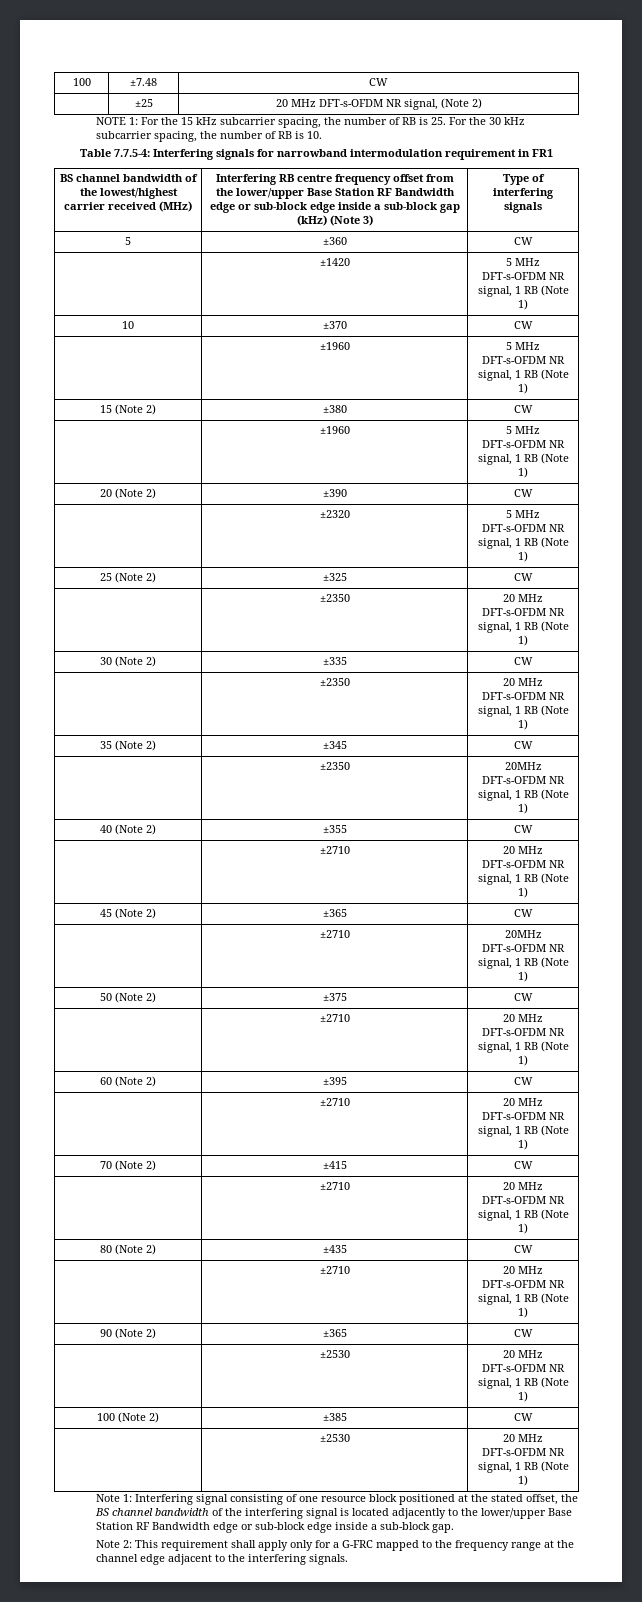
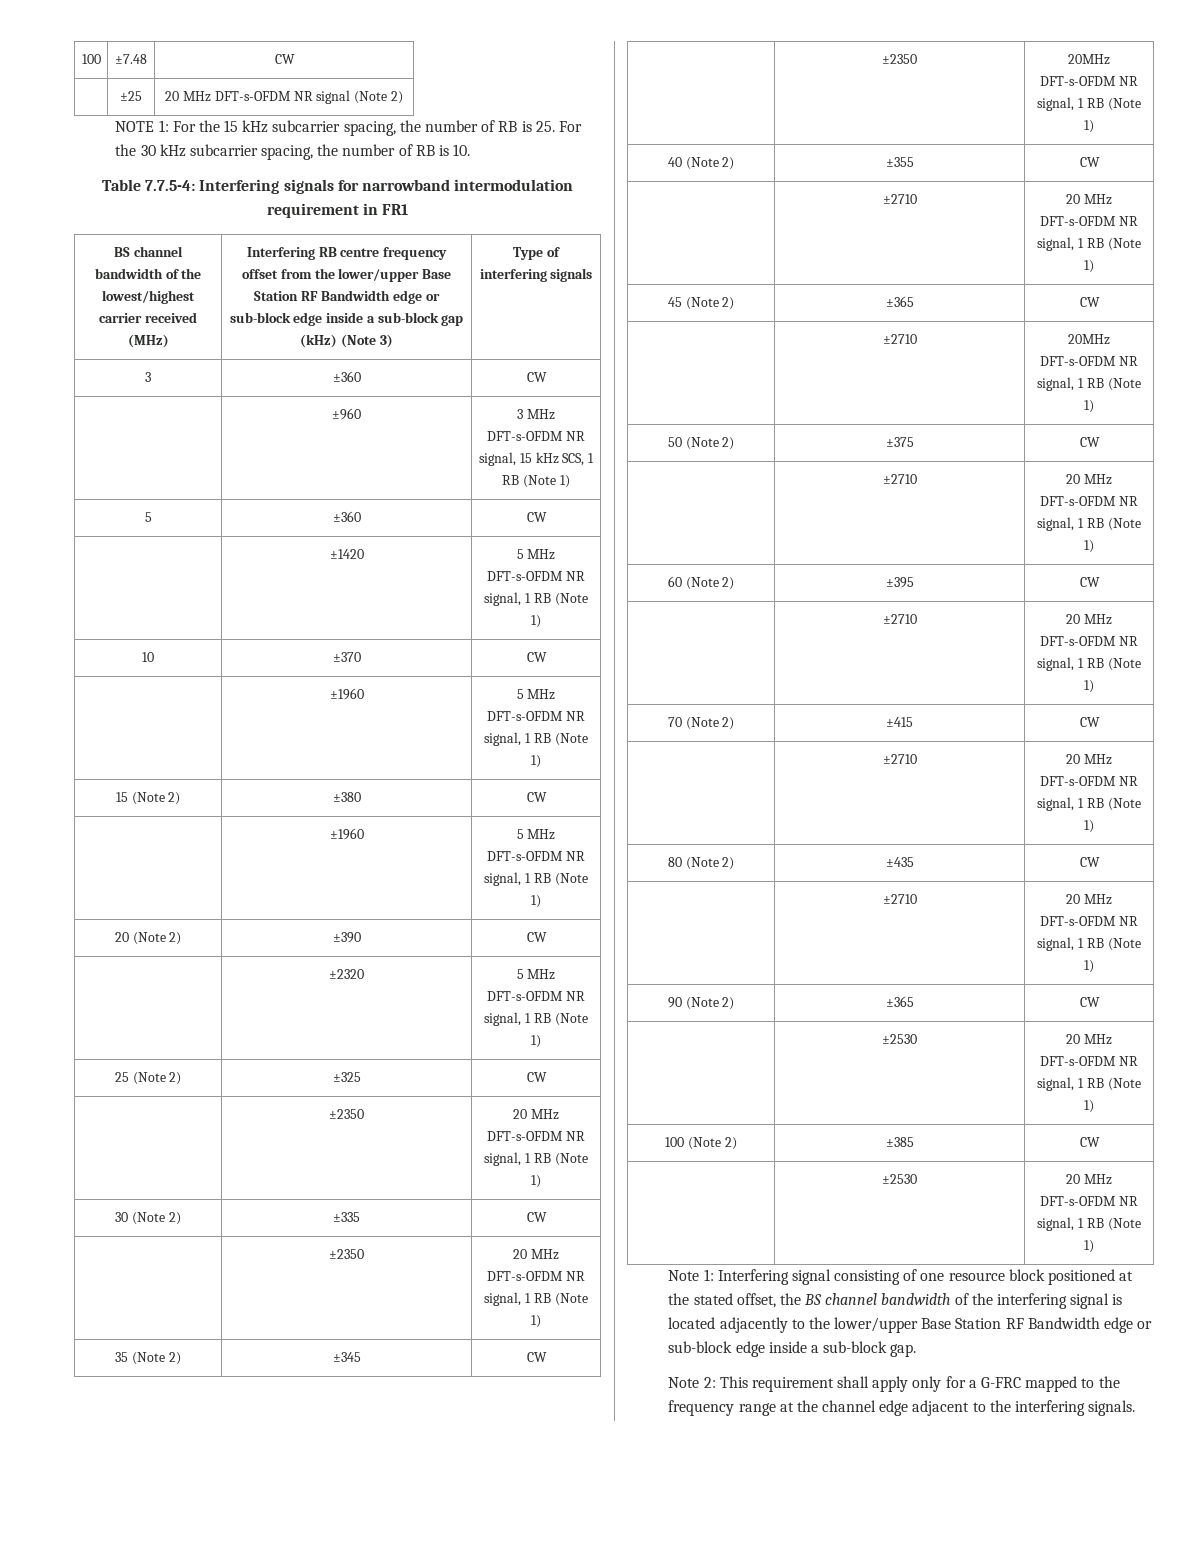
[403,99,438,110] signal, -> [316,90,351,104] signal
(542, 207) none -> [145,372,151,382] [332,371,361,382] [526,372,547,382] [332,408,361,420] [517,409,555,420] [487,431,585,441] [478,452,595,466] [502,475,570,488] // 3 | ±360 | CW // | ±960 | 3 MHz DFT-s-OFDM NR signal, 15 kHz SCS, 1 RB (Note 1)

